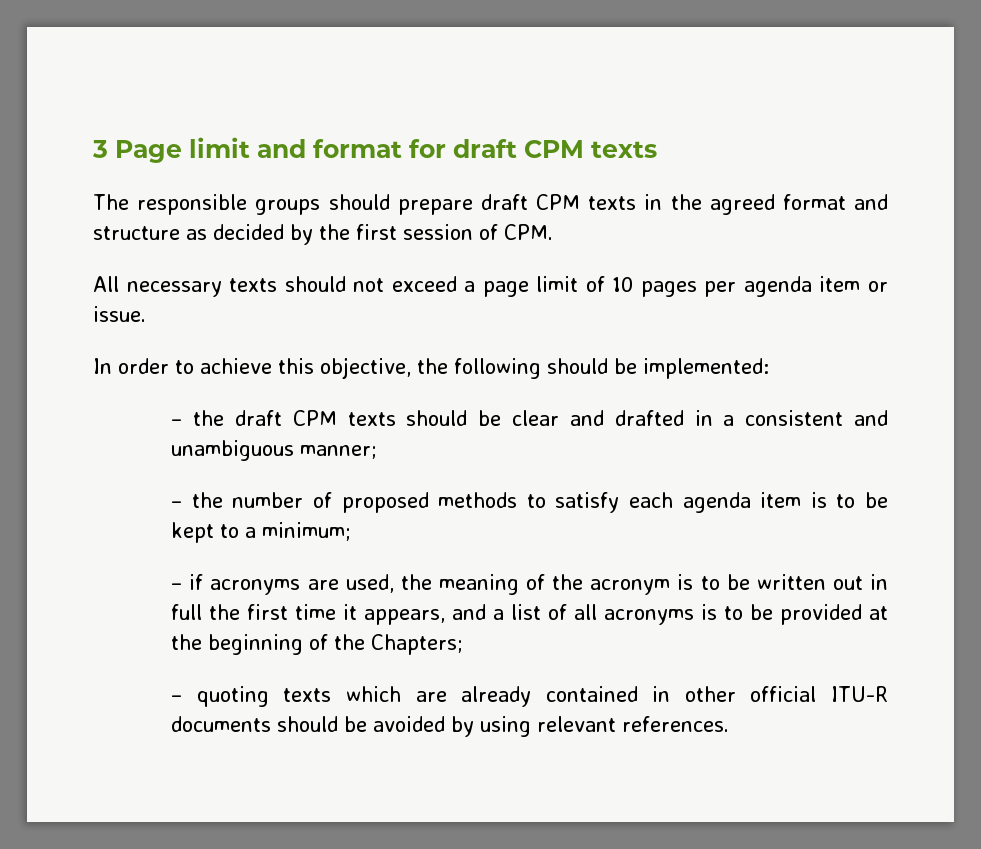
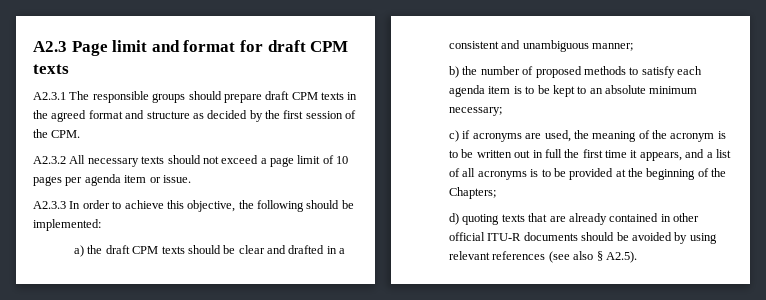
[92,140,108,158] 3 -> [33,41,67,52] A2.3
(657, 149) none -> [33,92,66,100] A2.3.1
(498, 232) none -> [33,129,48,138] the
(553, 232) none -> [33,156,66,164] A2.3.2
(146, 314) none -> [33,201,66,209] A2.3.3
[171,419,183,426] – -> [73,245,84,257] a)
[171,501,183,508] – -> [448,66,459,78] b)
[245,522,352,541] [171,583,183,590] a minimum; // – -> [589,85,698,94] [448,107,502,116] [448,130,459,142] an absolute minimum necessary; // c)
[171,695,183,702] – -> [448,213,459,225] d)
[345,686,401,702] which -> [528,213,548,222] that
[622,716,730,732] references. -> [492,251,637,263] references (see also § A2.5).

